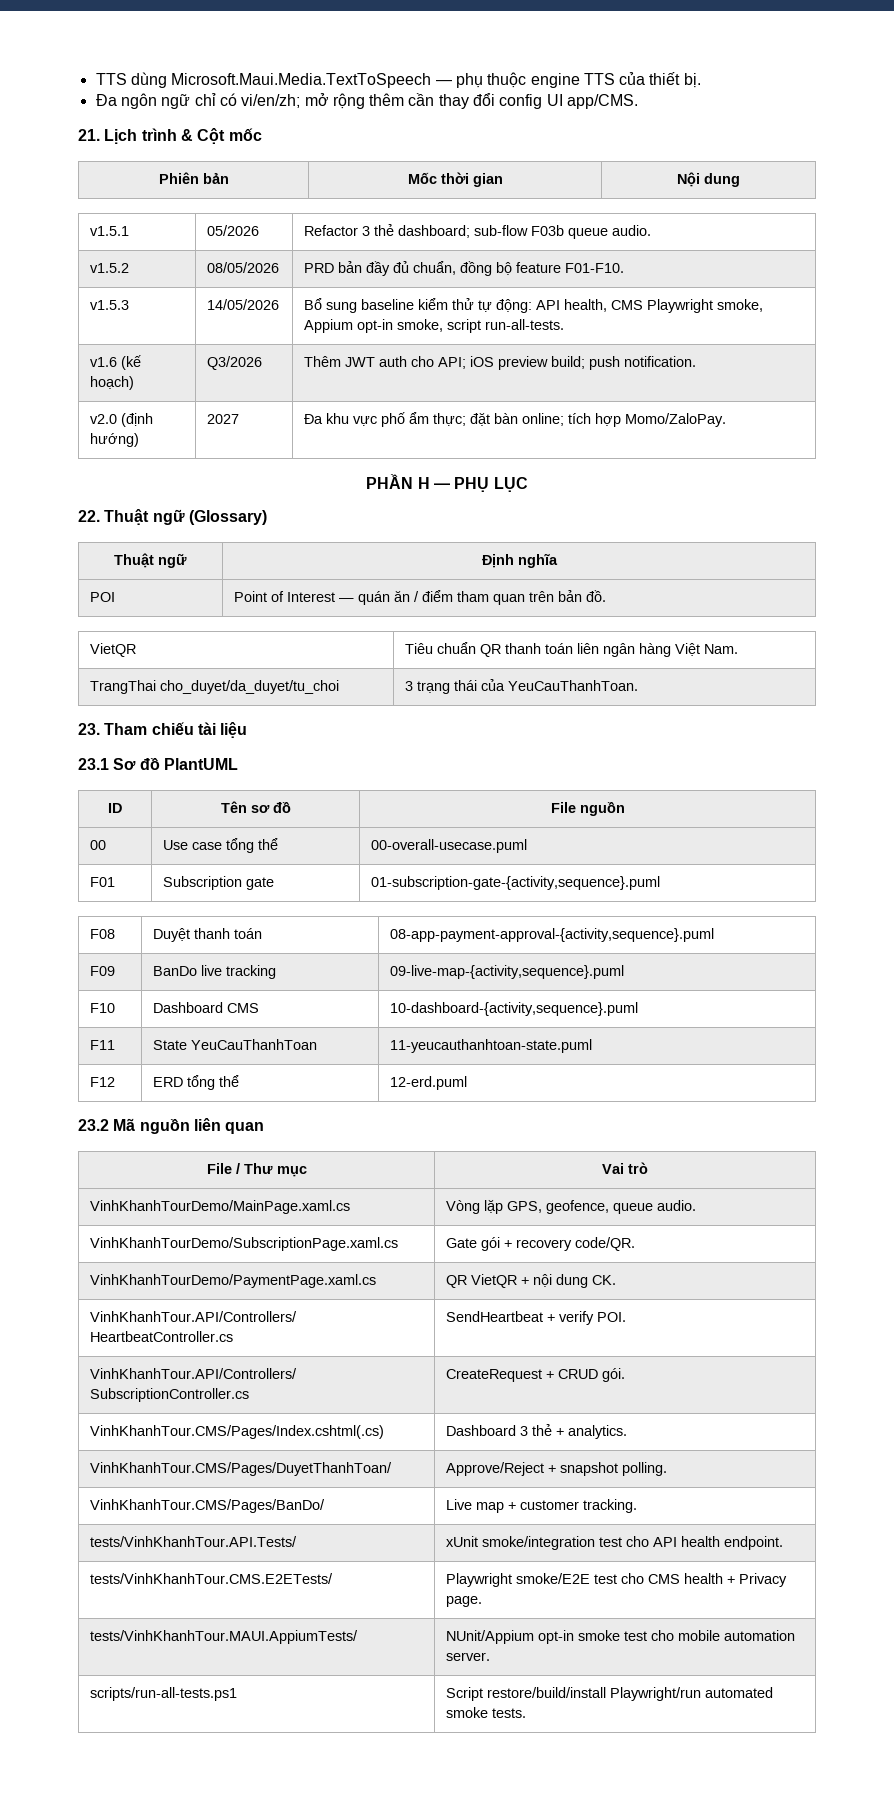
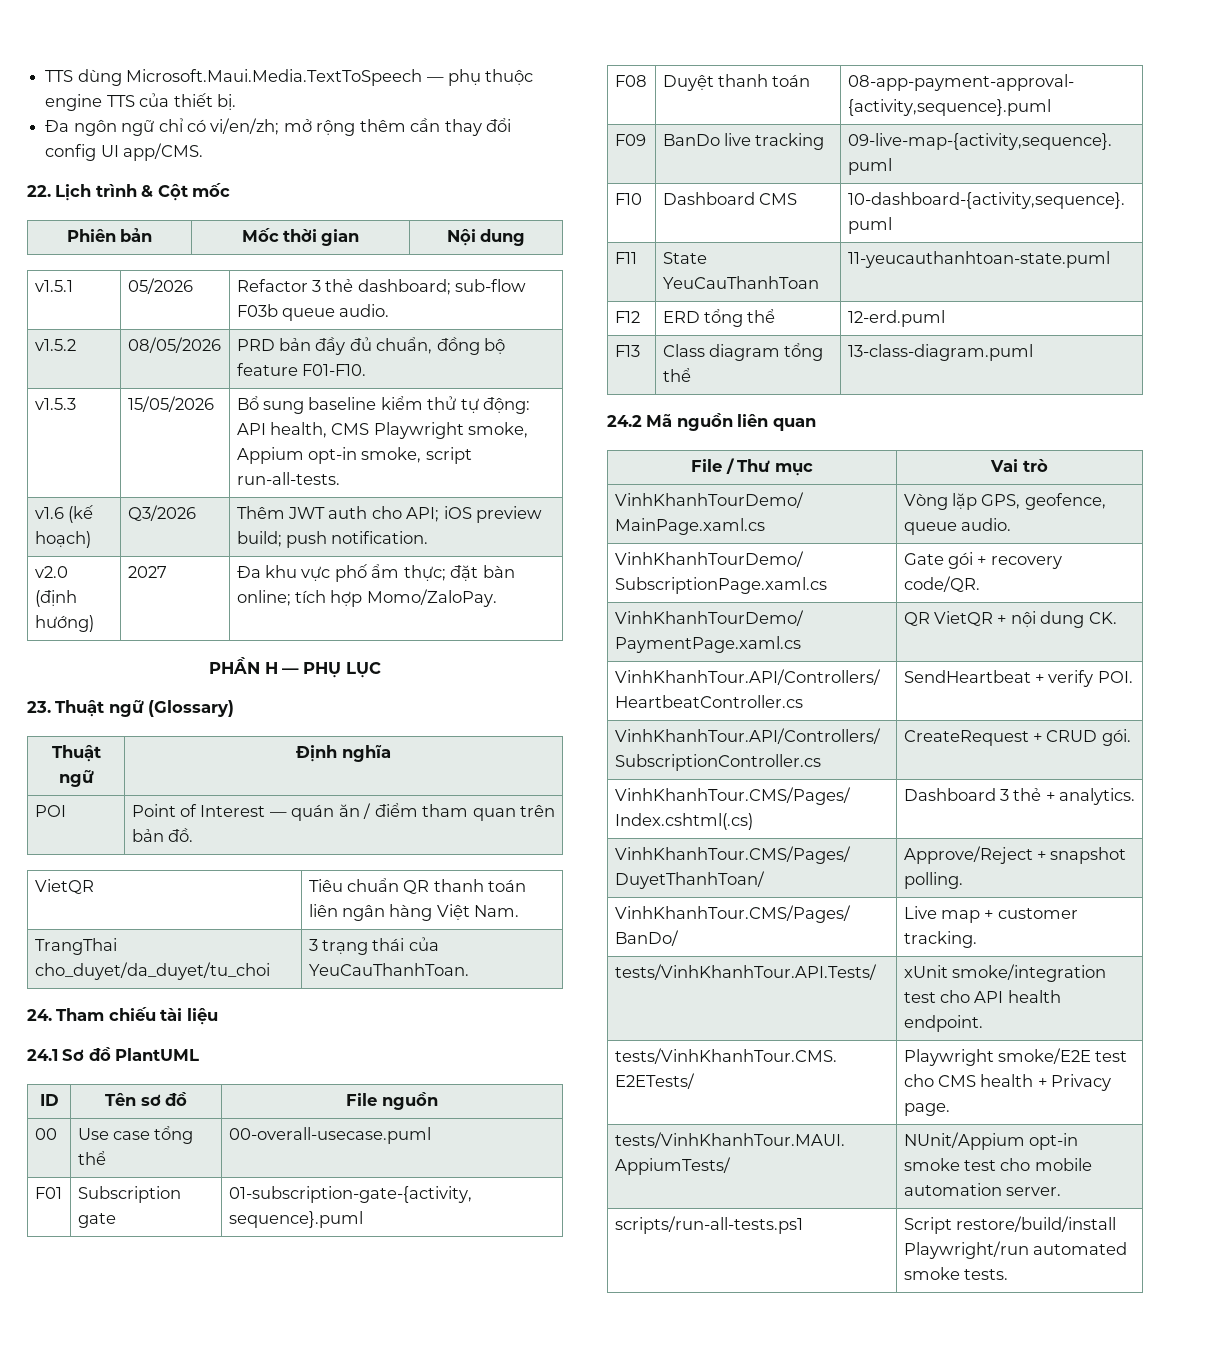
[78,129,100,141] 21. -> [27,185,51,197] 22.
[207,299,280,310] 14/05/2026 -> [127,396,214,412] 15/05/2026
[78,510,100,522] 22. -> [27,701,51,713] 23.
[78,723,100,735] 23. -> [27,1009,52,1021] 24.
[78,758,109,770] 23.1 -> [27,1049,58,1061] 24.1
[78,1119,109,1131] // 23.2 -> [614,345,640,357] [662,343,824,361] [662,368,691,382] [847,344,1033,361] [607,415,642,427] // F13 | Class diagram tổng thể | 13-class-diagram.puml // 24.2

